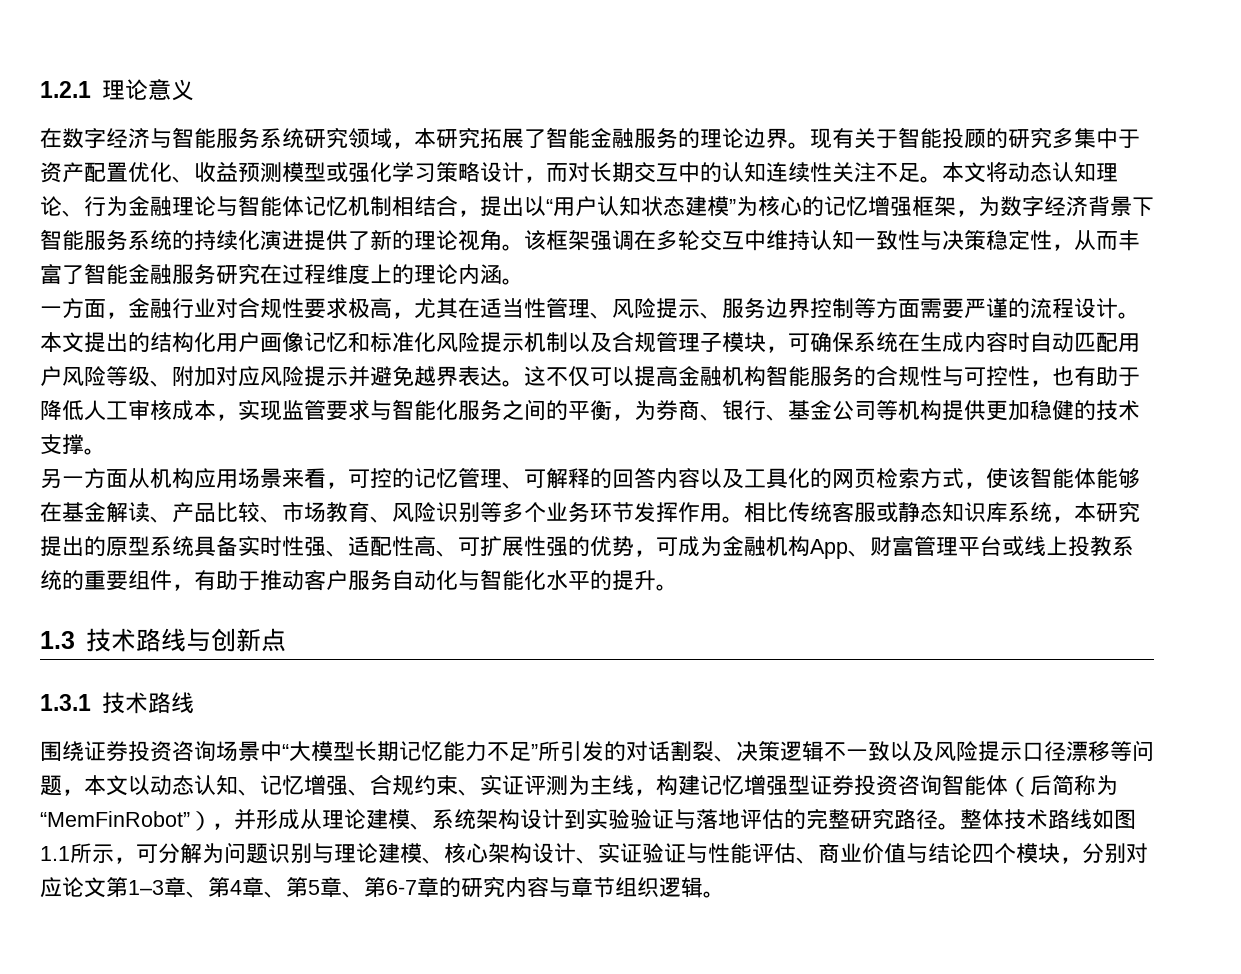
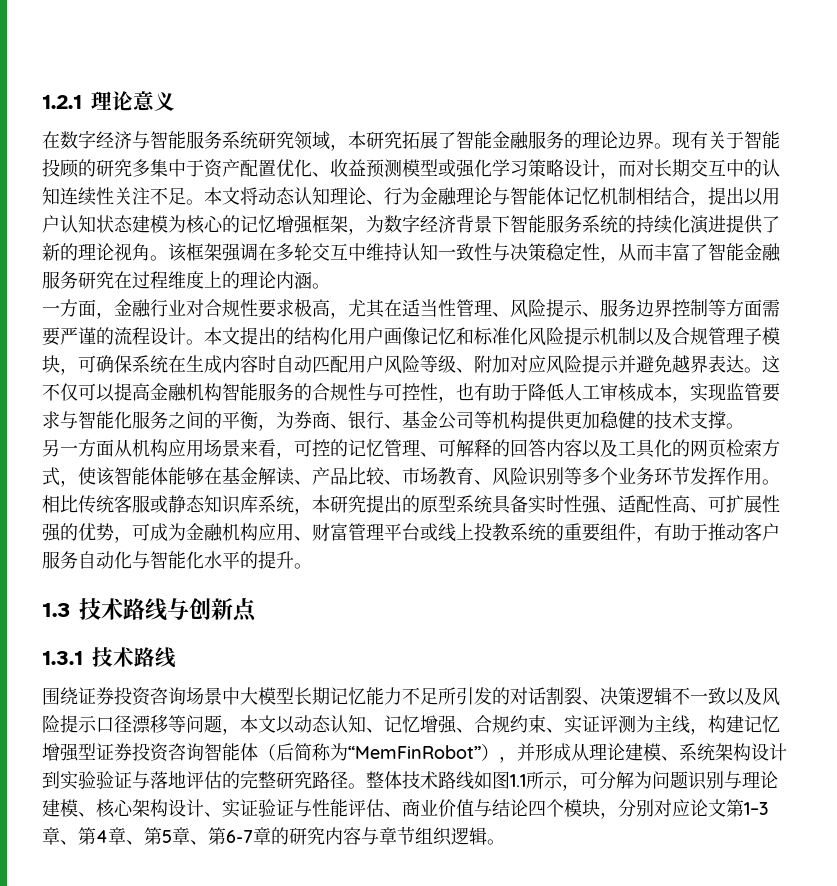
[546,199,553,214] “ -> (763, 197) none
[729,199,736,214] ” -> (168, 224) none
[810,539,848,559] App -> [258,523,294,541] 应用
[282,744,289,759] “ -> (240, 696) none
[531,744,538,759] ” -> (438, 696) none

